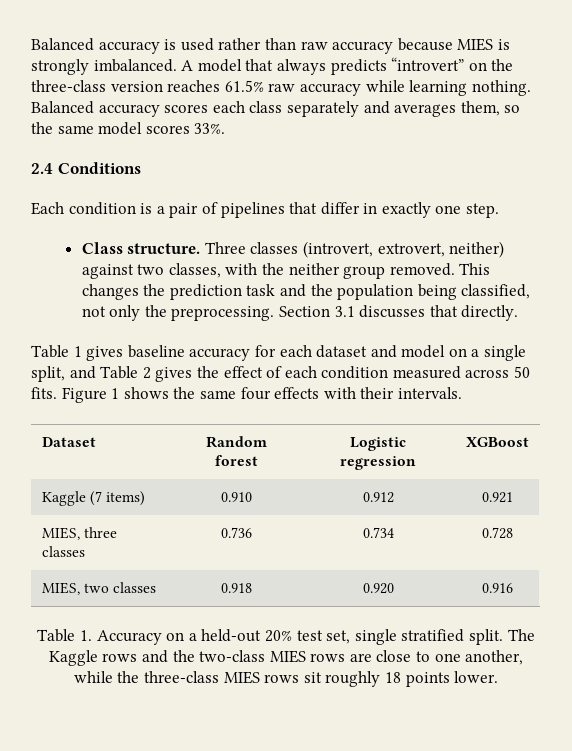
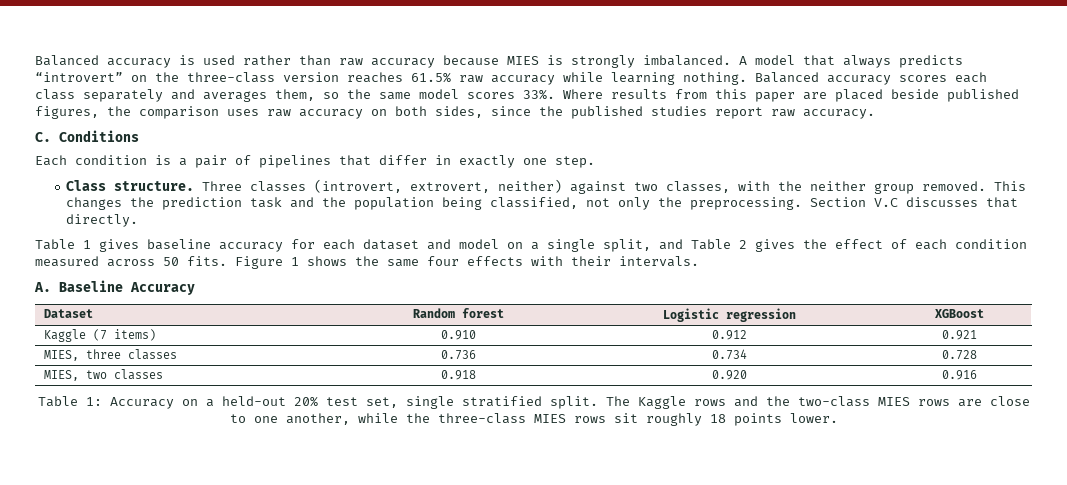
[31,163,53,174] // 2.4 -> [563,89,1019,102] [35,106,875,119] [35,132,51,142] Where results from this paper are placed beside published figures, the comparison uses raw accuracy on both sides, since the published studies report raw accuracy. // C.
[334,306,355,317] 3.1 -> [874,198,899,207] V.C
(462, 393) none -> [34,280,195,295] // A. Baseline Accuracy
[80,630,93,641] 1. -> [85,397,102,406] 1:

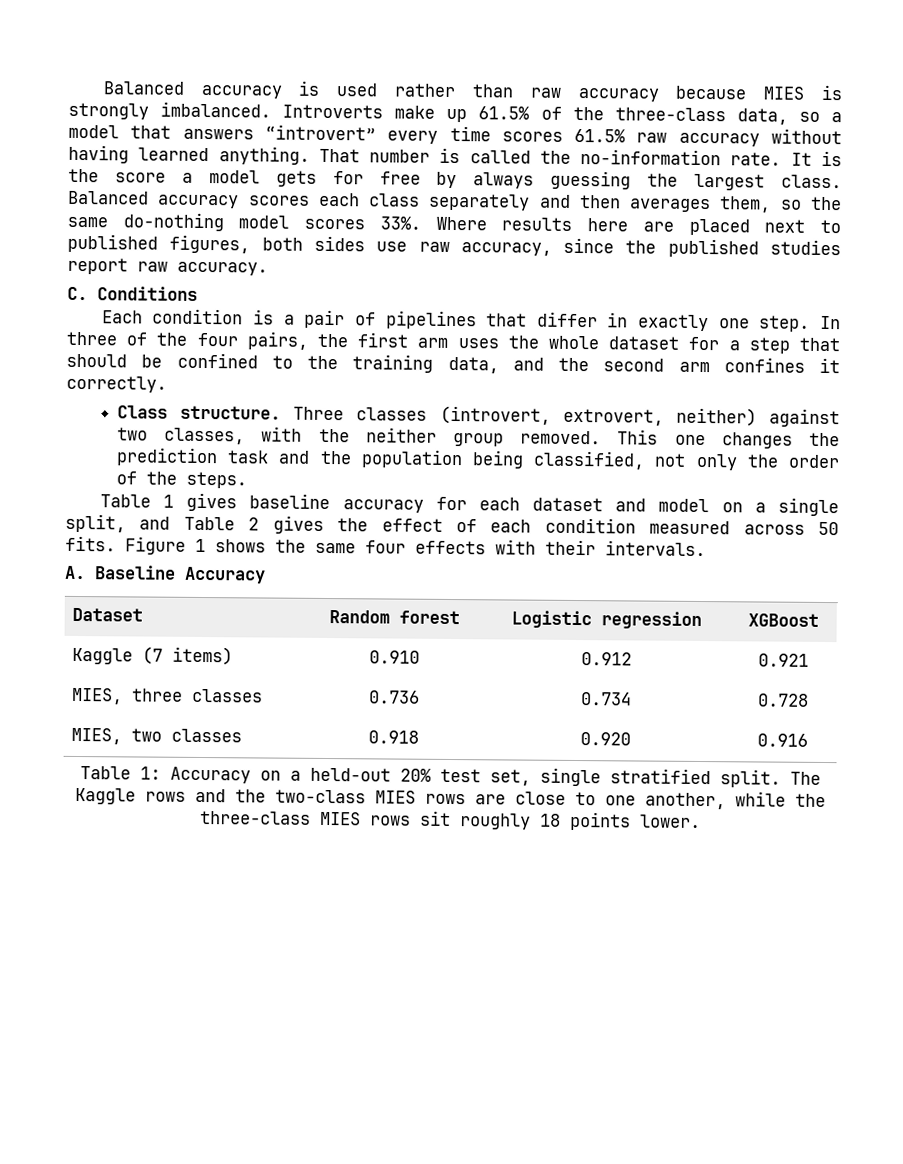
[739,55,963,68] [35,72,747,85] A model that always predicts “introvert” on the three-class version reaches 61.5% raw accuracy while learning nothing. -> [282,104,842,125] [68,124,842,147] [68,144,842,167] [68,168,842,191] Introverts make up 61.5% of the three-class data, so a model that answers “introvert” every time scores 61.5% raw accuracy without having learned anything. That number is called the no-information rate. It is the score a model gets for free by always guessing the largest class.
(195, 94) none -> [579,195,621,209] then
(411, 96) none -> [122,212,224,232] do-nothing
[675,89,1019,102] [35,106,483,119] from this paper are placed beside published figures, the comparison uses raw accuracy on both sides, -> [587,218,842,236] [67,233,552,256] here are placed next to published figures, both sides use raw accuracy,
(595, 162) none -> [819,315,841,330] [66,331,841,354] [66,352,840,374] [66,375,167,393] In three of the four pairs, the first arm uses the whole dataset for a step that should be confined to the training data, and the second arm confines it correctly.
(1027, 186) none -> [674,434,706,446] one
[690,197,1019,210] [66,214,139,227] preprocessing. Section V.C discusses that directly. -> [788,454,841,469] [116,471,248,489] order of the steps.

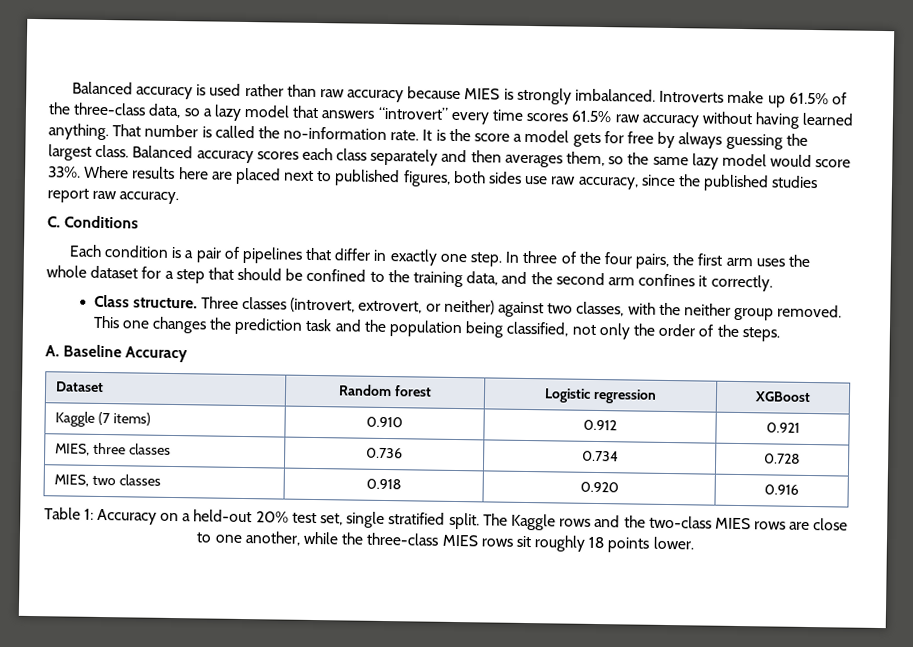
(842, 117) none -> [213,104,242,121] lazy
[122,212,366,232] do-nothing model scores -> [691,153,852,170] lazy model would score
(664, 417) none -> [425,303,441,312] or
[99,492,840,517] [65,513,839,536] [65,535,706,557] // Table 1 gives baseline accuracy for each dataset and model on a single split, and Table 2 gives the effect of each condition measured across 50 fits. Figure 1 shows the same four effects with their intervals. -> (780, 334) none

